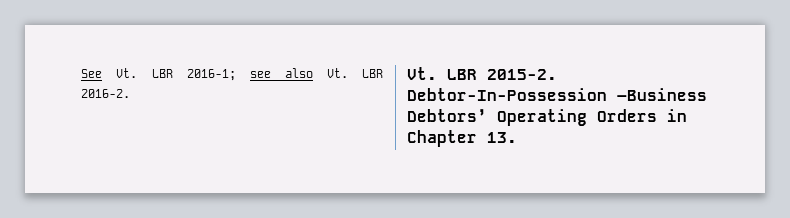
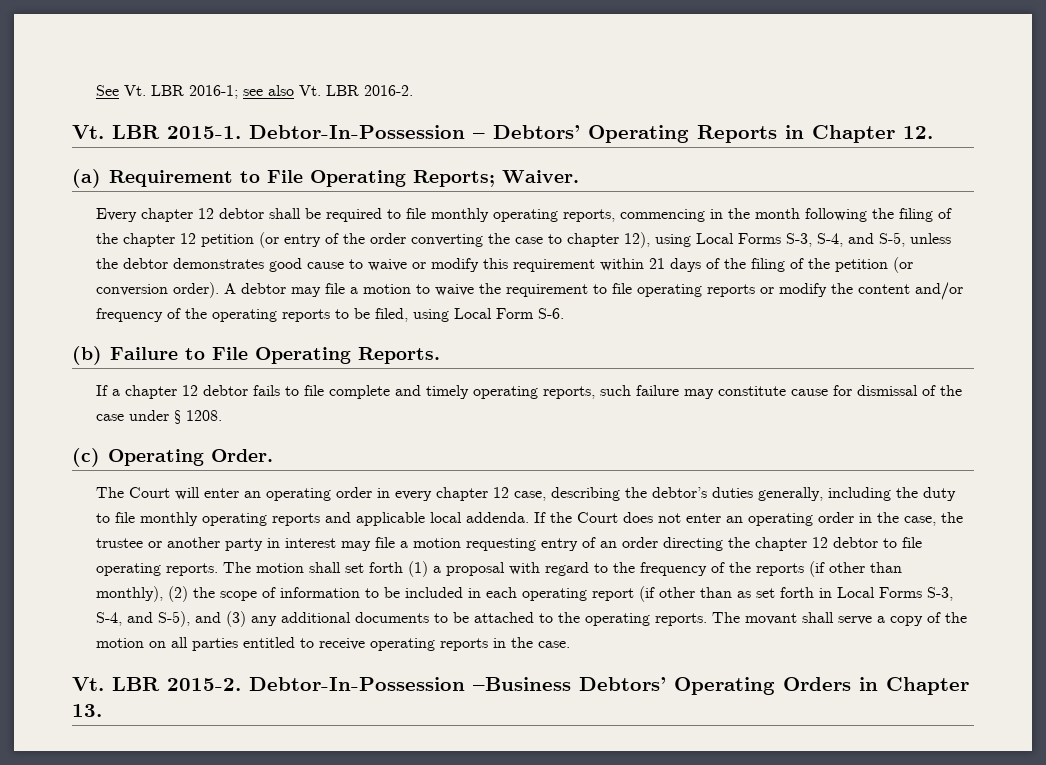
(131, 93) none -> [72,125,933,143] [72,169,579,188] [96,208,953,222] [96,232,952,248] [96,257,914,273] [96,282,964,300] [96,308,565,322] [72,346,440,365] [96,385,963,399] [96,410,223,424] [72,448,273,467] [96,487,957,501] [96,512,964,526] [96,537,923,551] [96,561,903,577] [96,586,954,602] [96,611,968,627] [96,637,571,651] // Vt. LBR 2015-1. Debtor-In-Possession – Debtors’ Operating Reports in Chapter 12. // (a) Requirement to File Operating Reports; Waiver. // Every chapter 12 debtor shall be required to file monthly operating reports, commencing in the month following the filing of the chapter 12 petition (or entry of the order converting the case to chapter 12), using Local Forms S-3, S-4, and S-5, unless the debtor demonstrates good cause to waive or modify this requirement within 21 days of the filing of the petition (or conversion order). A debtor may file a motion to waive the requirement to file operating reports or modify the content and/or frequency of the operating reports to be filed, using Local Form S-6. // (b) Failure to File Operating Reports. // If a chapter 12 debtor fails to file complete and timely operating reports, such failure may constitute cause for dismissal of the case under § 1208. // (c) Operating Order. // The Court will enter an operating order in every chapter 12 case, describing the debtor’s duties generally, including the duty to file monthly operating reports and applicable local addenda. If the Court does not enter an operating order in the case, the trustee or another party in interest may file a motion requesting entry of an order directing the chapter 12 debtor to file operating reports. The motion shall set forth (1) a proposal with regard to the frequency of the reports (if other than monthly), (2) the scope of information to be included in each operating report (if other than as set forth in Local Forms S-3, S-4, and S-5), and (3) any additional documents to be attached to the operating reports. The movant shall serve a copy of the motion on all parties entitled to receive operating reports in the case.

